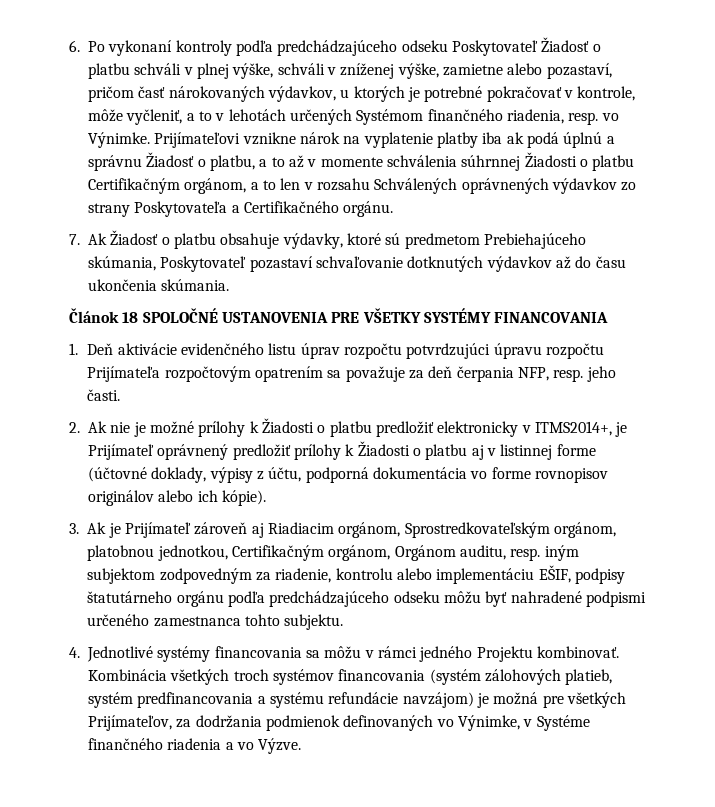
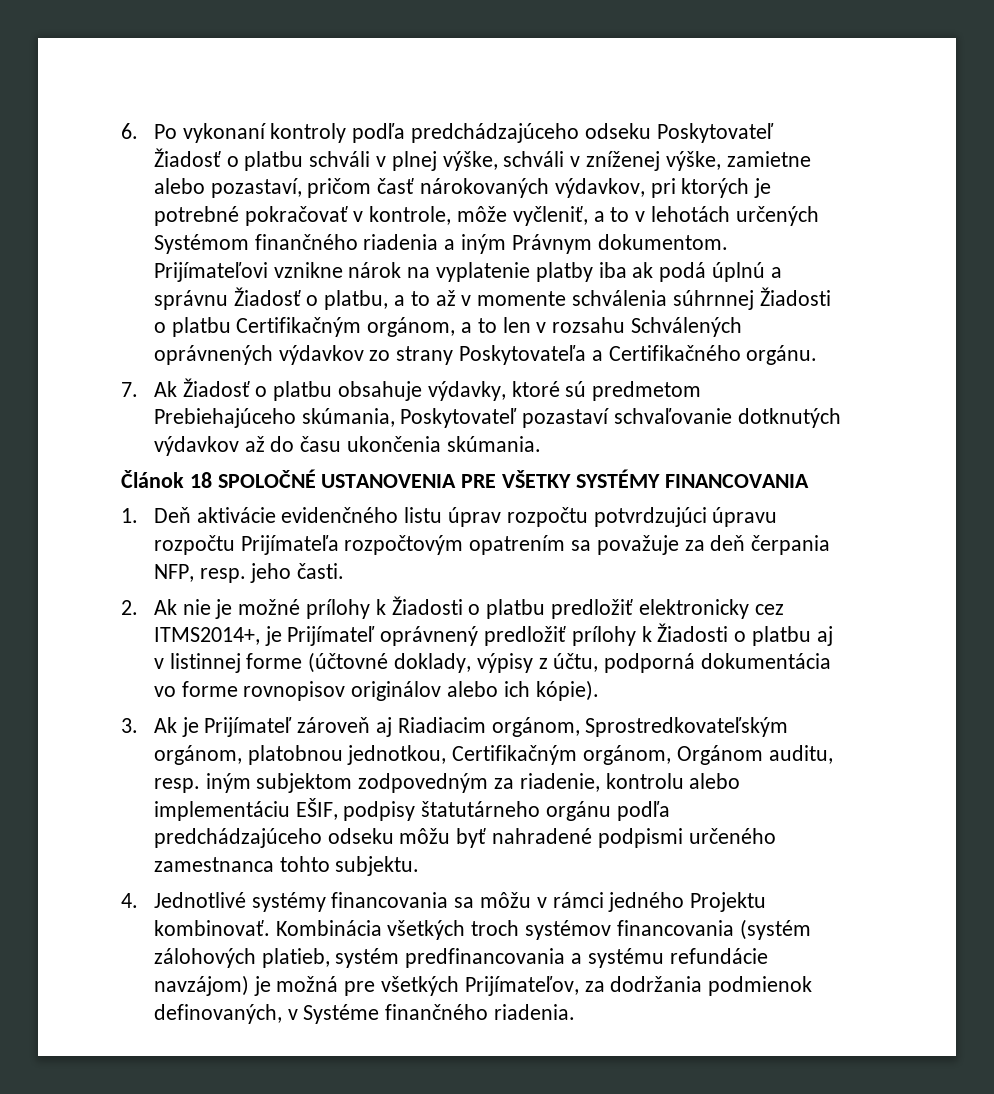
[340,89,350,98] u -> [650,178,676,198] pri
[506,109,619,125] [88,132,150,148] riadenia, resp. vo Výnimke. -> [363,234,728,254] riadenia a iným Právnym dokumentom.
[521,425,531,433] v -> [754,604,784,615] cez
[343,715,590,731] [88,738,302,754] definovaných vo Výnimke, v Systéme finančného riadenia a vo Výzve. -> [153,1004,575,1024] definovaných, v Systéme finančného riadenia.

